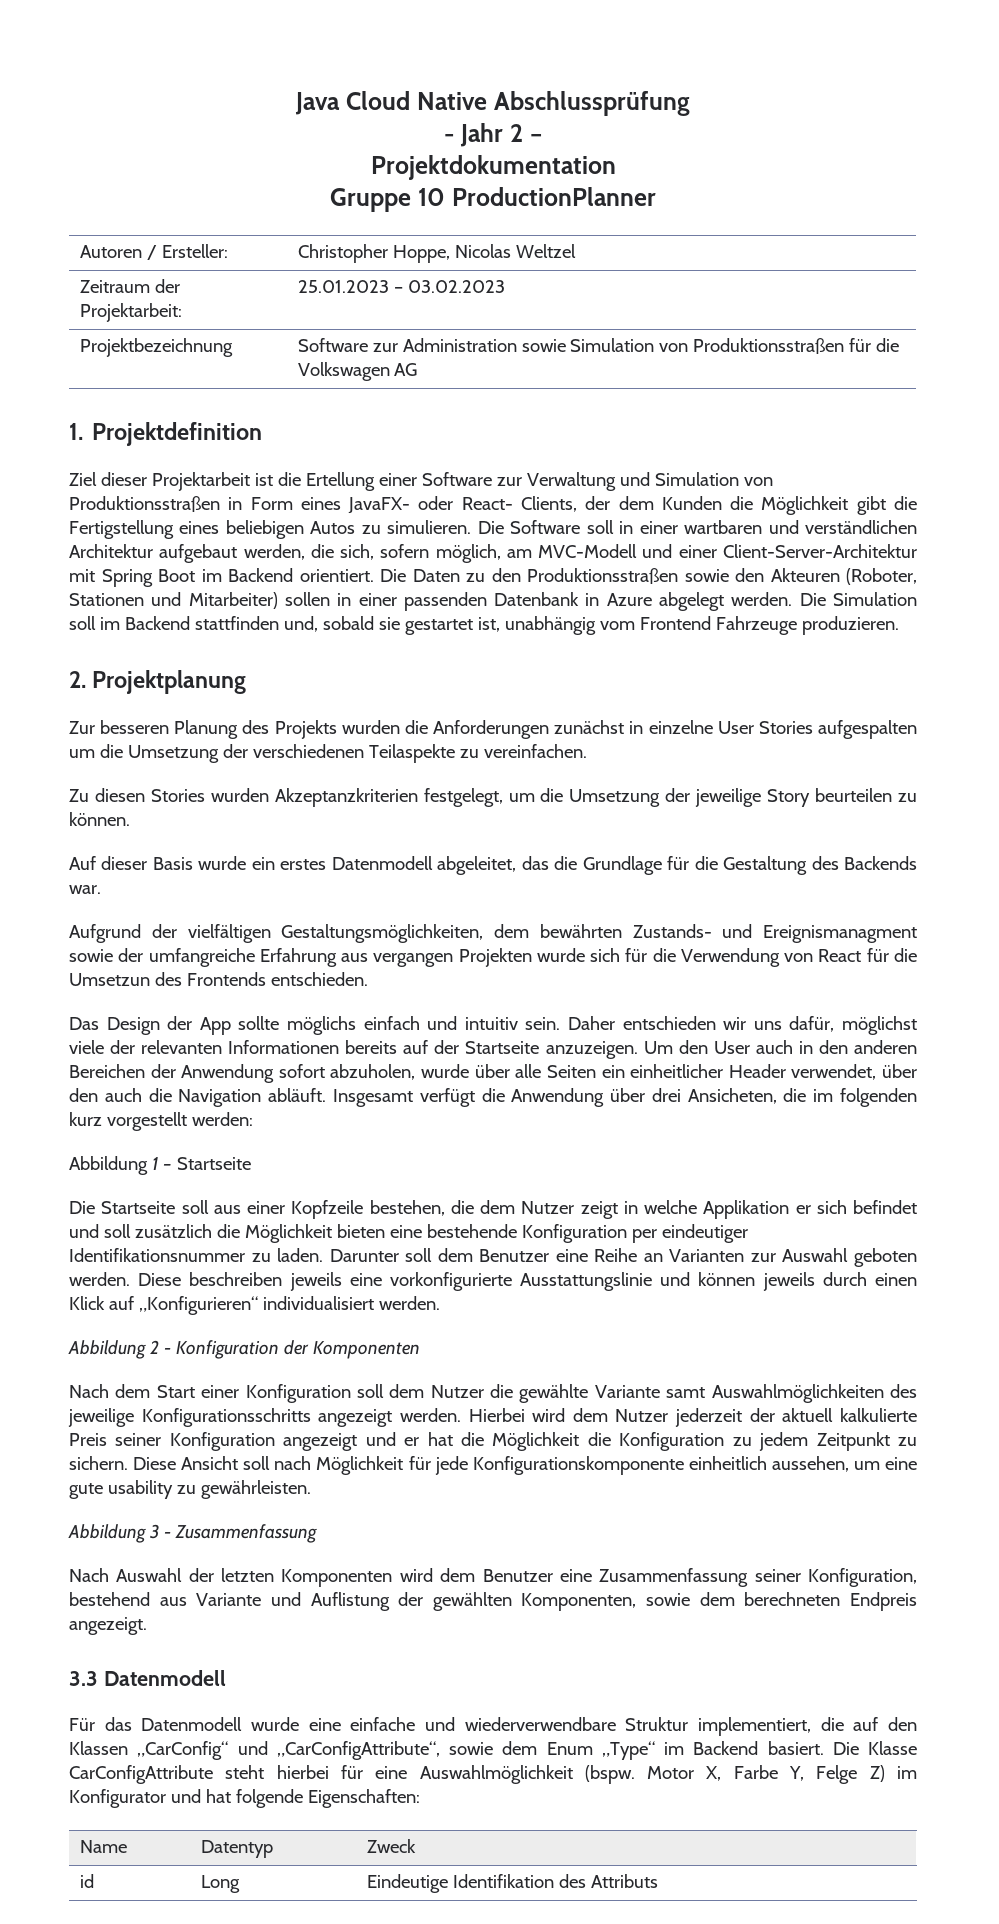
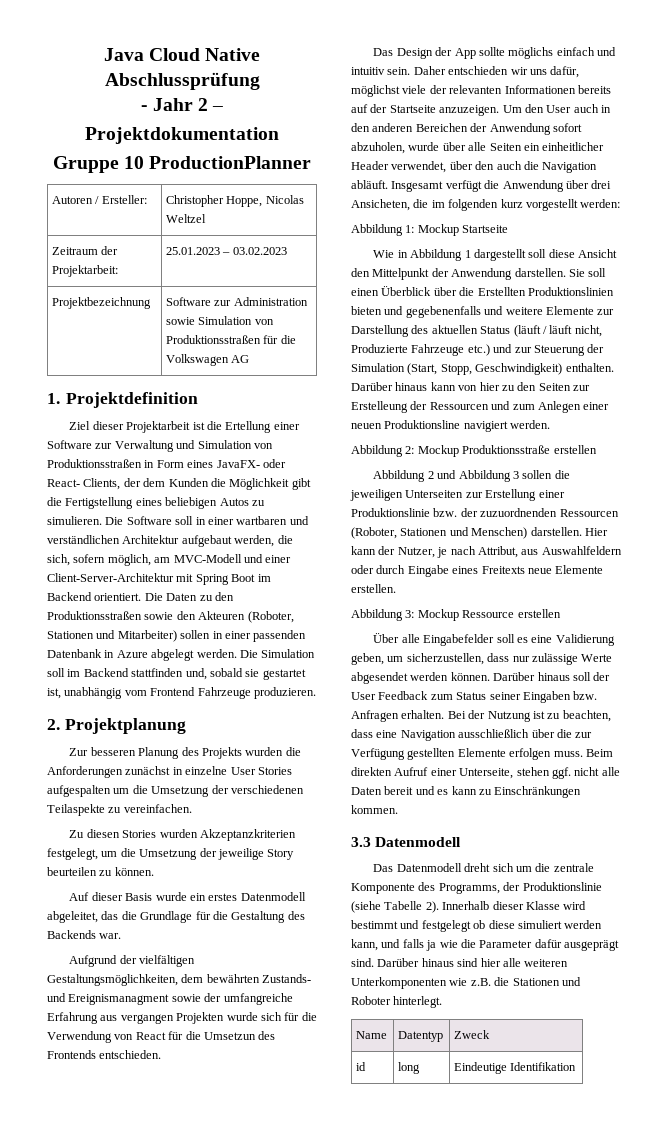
[151,1157,172,1170] 1 – -> [405,224,459,236] 1: Mockup
[69,1200,917,1219] [69,1224,748,1243] [69,1248,917,1267] [69,1272,918,1291] [69,1296,440,1315] [68,1340,420,1359] [69,1384,917,1403] [68,1408,917,1427] [69,1432,918,1451] [69,1456,917,1475] [69,1480,311,1499] [68,1524,317,1543] [69,1568,918,1587] [69,1592,917,1611] [69,1617,147,1635] [69,1670,226,1686] [69,1717,917,1736] [69,1741,918,1760] [69,1765,918,1784] [69,1789,420,1808] Die Startseite soll aus einer Kopfzeile bestehen, die dem Nutzer zeigt in welche Applikation er sich befindet und soll zusätzlich die Möglichkeit bieten eine bestehende Konfiguration per eindeutiger Identifikationsnummer zu laden. Darunter soll dem Benutzer eine Reihe an Varianten zur Auswahl geboten werden. Diese beschreiben jeweils eine vorkonfigurierte Ausstattungslinie und können jeweils durch einen Klick auf „Konfigurieren“ individualisiert werden. // Abbildung 2 - Konfiguration der Komponenten // Nach dem Start einer Konfiguration soll dem Nutzer die gewählte Variante samt Auswahlmöglichkeiten des jeweilige Konfigurationsschritts angezeigt werden. Hierbei wird dem Nutzer jederzeit der aktuell kalkulierte Preis seiner Konfiguration angezeigt und er hat die Möglichkeit die Konfiguration zu jedem Zeitpunkt zu sichern. Diese Ansicht soll nach Möglichkeit für jede Konfigurationskomponente einheitlich aussehen, um eine gute usability zu gewährleisten. // Abbildung 3 - Zusammenfassung // Nach Auswahl der letzten Komponenten wird dem Benutzer eine Zusammenfassung seiner Konfiguration, bestehend aus Variante und Auflistung der gewählten Komponenten, sowie dem berechneten Endpreis angezeigt. // 3.3 Datenmodell // Für das Datenmodell wurde eine einfache und wiederverwendbare Struktur implementiert, die auf den Klassen „CarConfig“ und „CarConfigAttribute“, sowie dem Enum „Type“ im Backend basiert. Die Klasse CarConfigAttribute steht hierbei für eine Auswahlmöglichkeit (bspw. Motor X, Farbe Y, Felge Z) im Konfigurator und hat folgende Eigenschaften: -> [373,249,618,261] [351,268,607,280] [351,286,614,296] [351,306,615,318] [351,325,602,337] [351,344,605,356] [351,363,614,375] [351,382,590,391] [351,401,610,413] [351,420,551,432] [351,445,597,457] [373,470,570,482] [350,489,565,501] [351,508,619,517] [351,527,608,539] [351,546,622,558] [351,565,604,577] [351,584,396,593] [351,609,561,621] [373,633,615,646] [351,653,613,665] [351,672,611,684] [351,691,598,703] [351,710,611,722] [351,729,593,741] [351,748,613,760] [351,767,620,779] [351,786,582,798] [351,805,398,814] [351,837,462,847] [373,863,594,872] [351,882,602,894] [351,901,587,913] [351,920,603,932] [351,939,619,951] [351,958,569,967] [351,977,581,989] [351,996,443,1008] Wie in Abbildung 1 dargestellt soll diese Ansicht den Mittelpunkt der Anwendung darstellen. Sie soll einen Überblick über die Erstellten Produktionslinien bieten und gegebenenfalls und weitere Elemente zur Darstellung des aktuellen Status (läuft / läuft nicht, Produzierte Fahrzeuge etc.) und zur Steuerung der Simulation (Start, Stopp, Geschwindigkeit) enthalten. Darüber hinaus kann von hier zu den Seiten zur Erstelleung der Ressourcen und zum Anlegen einer neuen Produktionsline navigiert werden. // Abbildung 2: Mockup Produktionsstraße erstellen // Abbildung 2 und Abbildung 3 sollen die jeweiligen Unterseiten zur Erstellung einer Produktionslinie bzw. der zuzuordnenden Ressourcen (Roboter, Stationen und Menschen) darstellen. Hier kann der Nutzer, je nach Attribut, aus Auswahlfeldern oder durch Eingabe eines Freitexts neue Elemente erstellen. // Abbildung 3: Mockup Ressource erstellen // Über alle Eingabefelder soll es eine Validierung geben, um sicherzustellen, dass nur zulässige Werte abgesendet werden können. Darüber hinaus soll der User Feedback zum Status seiner Eingaben bzw. Anfragen erhalten. Bei der Nutzung ist zu beachten, dass eine Navigation ausschließlich über die zur Verfügung gestellten Elemente erfolgen muss. Beim direkten Aufruf einer Unterseite, stehen ggf. nicht alle Daten bereit und es kann zu Einschränkungen kommen. // 3.3 Datenmodell // Das Datenmodell dreht sich um die zentrale Komponente des Programms, der Produktionslinie (siehe Tabelle 2). Innerhalb dieser Klasse wird bestimmt und festgelegt ob diese simuliert werden kann, und falls ja wie die Parameter dafür ausgeprägt sind. Darüber hinaus sind hier alle weiteren Unterkomponenten wie z.B. die Stationen und Roboter hinterlegt.
[200,1875,240,1893] Long -> [398,1062,421,1074] long
[558,1874,658,1888] des Attributs -> (577, 1066) none

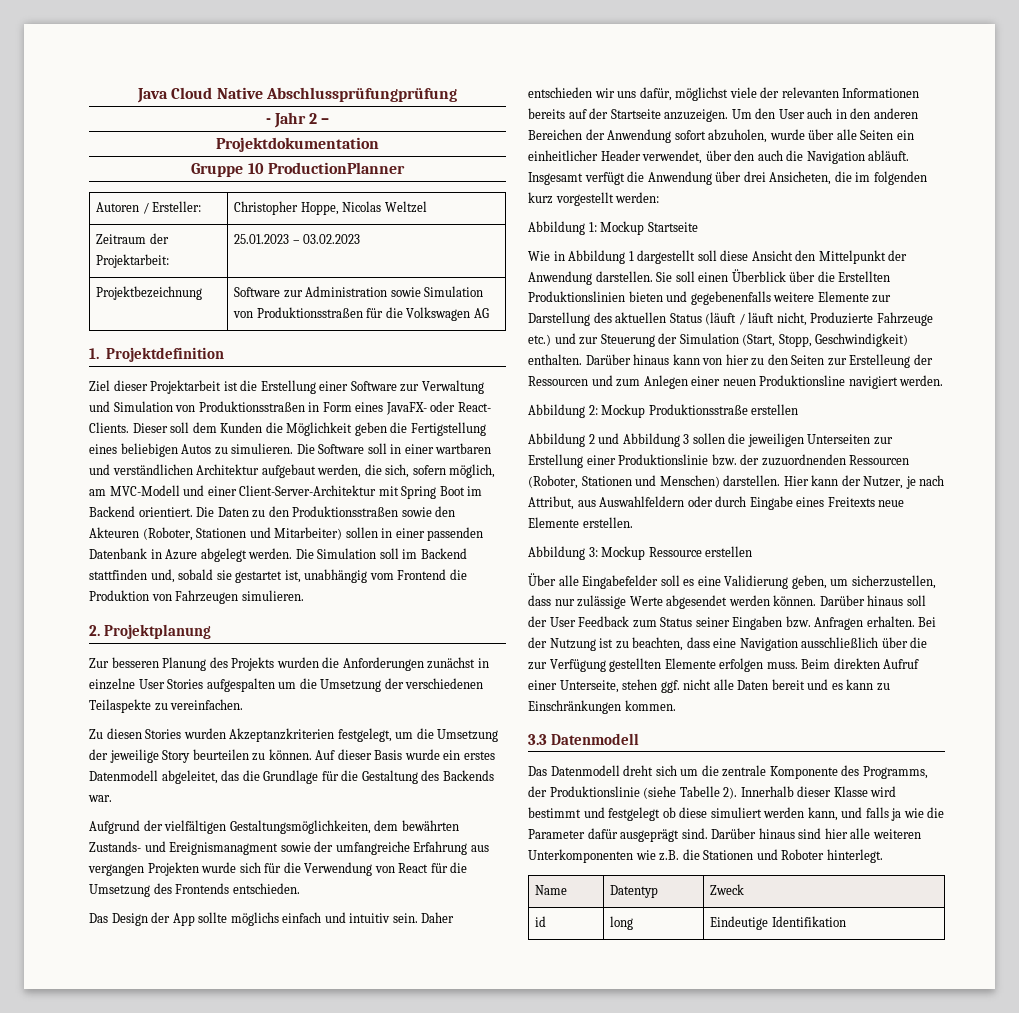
[104,72,260,90] Abschlussprüfung -> [265,87,457,102] Abschlussprüfungprüfung
[225,421,272,433] Ertellung -> [260,380,316,394] Erstellung
[83,478,141,490] Clients, der -> [89,422,190,433] Clients. Dieser soll
[291,478,311,490] gibt -> [354,422,387,436] geben
[197,687,316,699] Fahrzeuge produzieren. -> [449,569,467,580] [89,590,304,604] die Produktion von Fahrzeugen simulieren.
(154, 871) // -> (312, 754) none
[203,1032,256,1040] Umsetzun -> [89,884,150,897] Umsetzung
[484,306,504,315] und -> (771, 298) none

